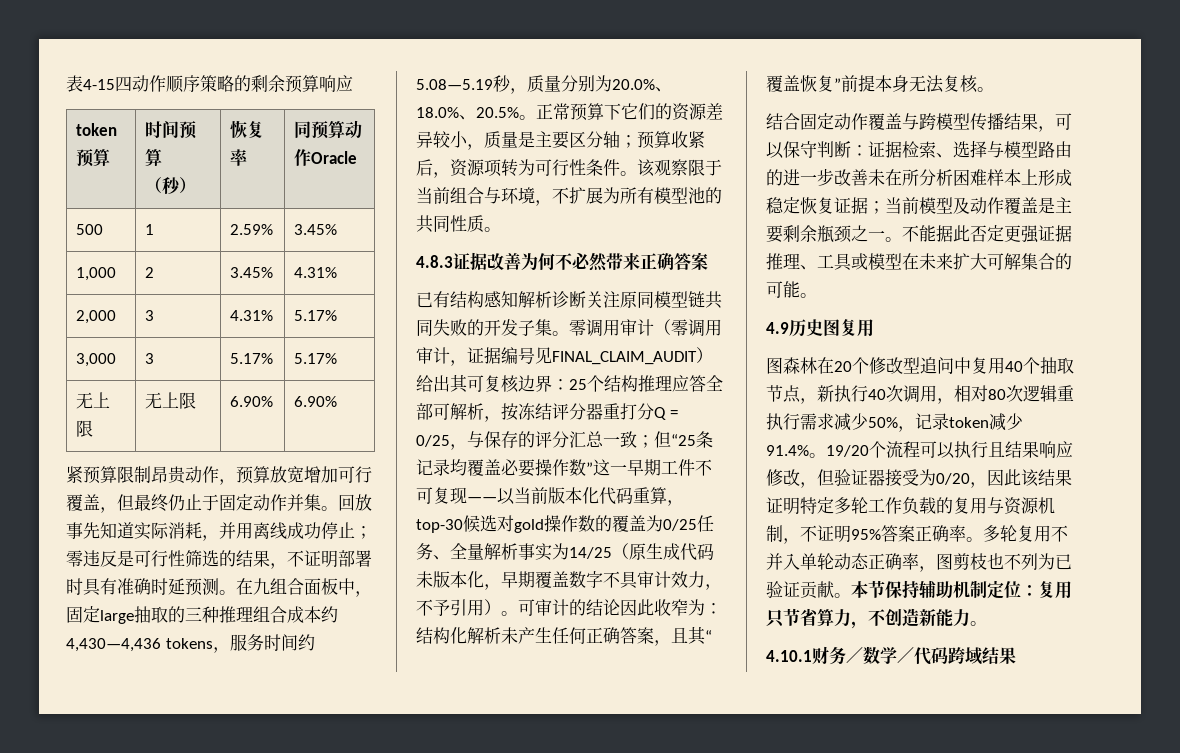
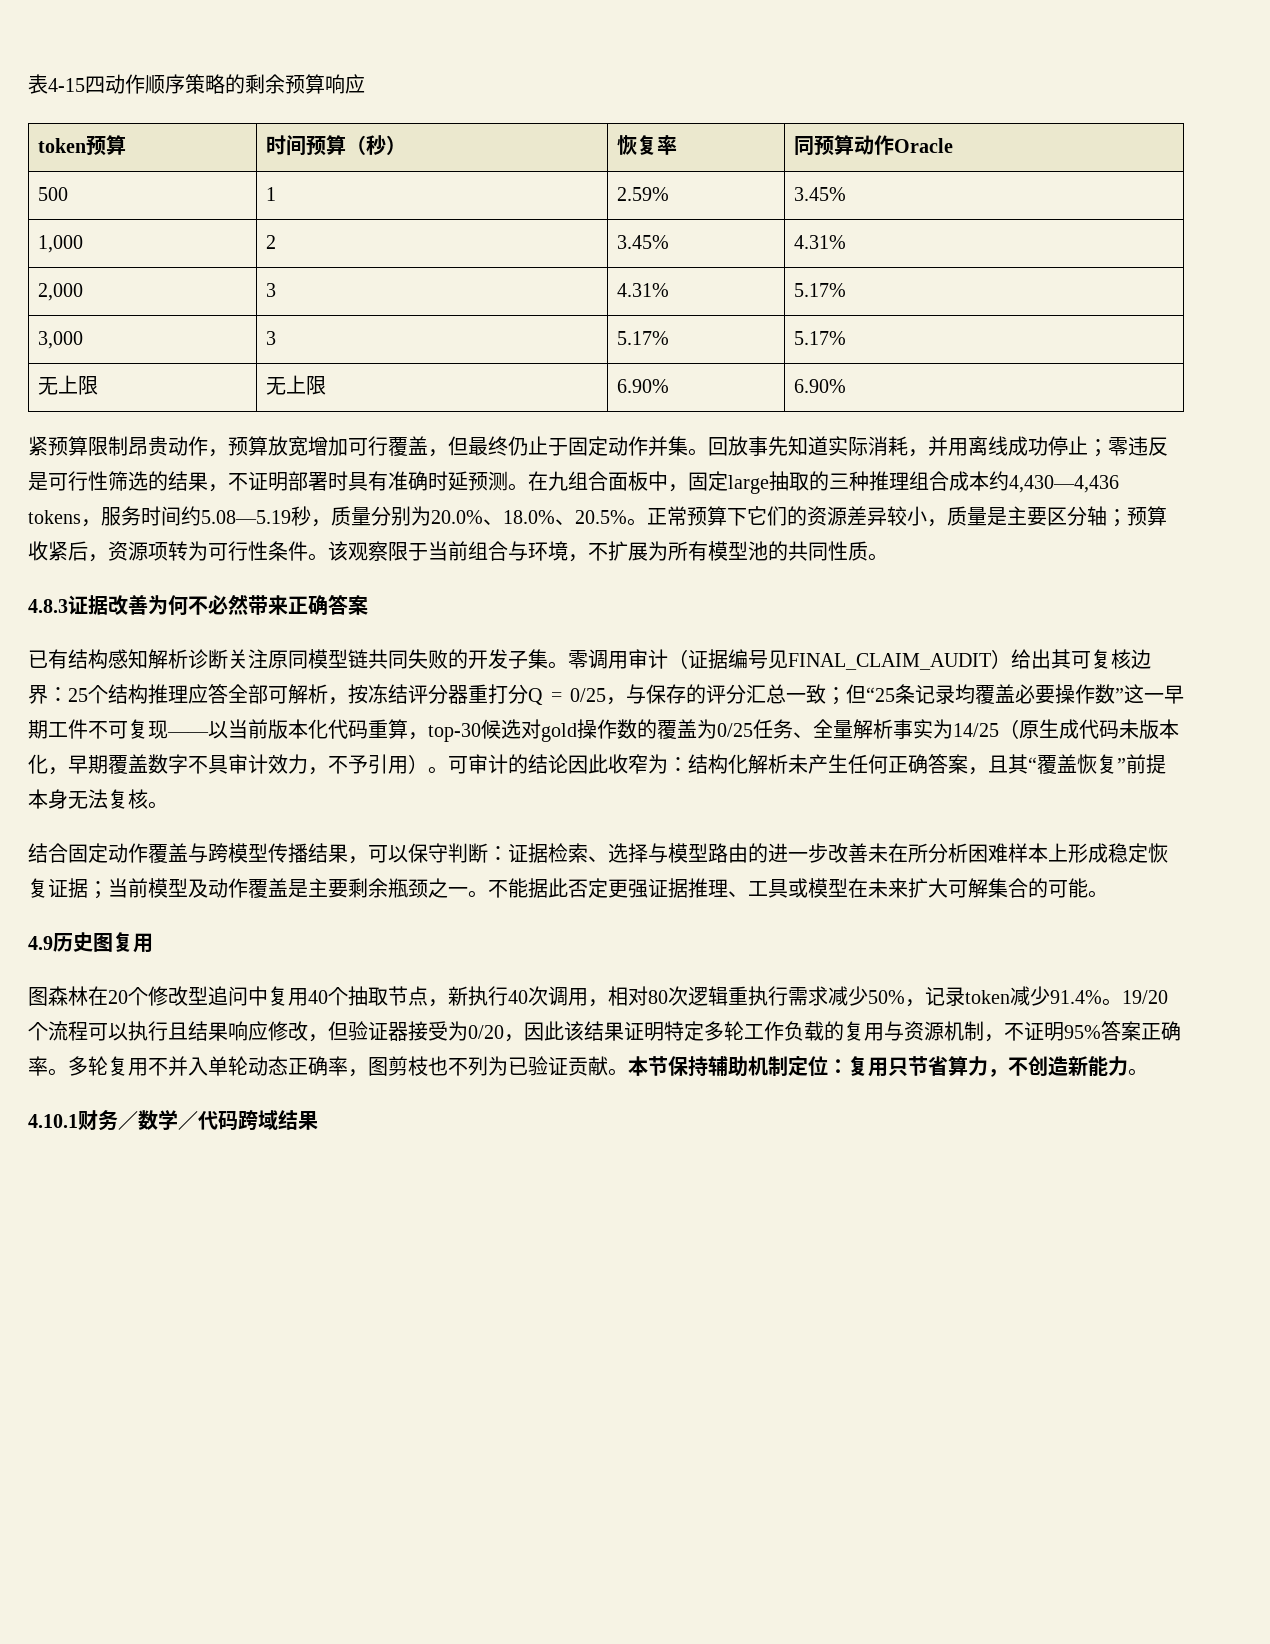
[671,319,722,337] [416,347,467,366] 零调用审计， -> (688, 659) none

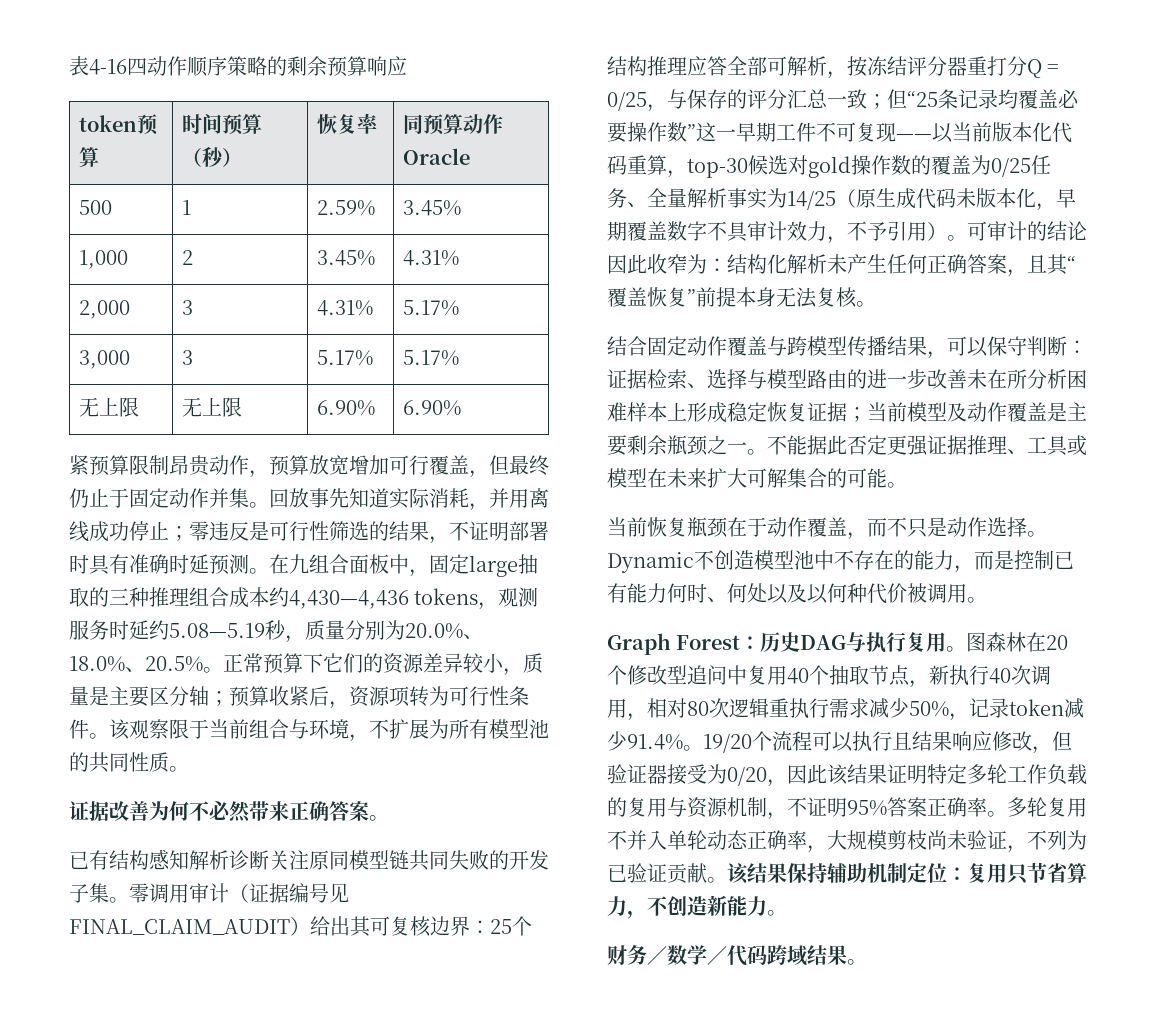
[48,78,85,92] 4-15 -> [89,59,127,75] 4-16
[101,506,181,526] 服务时间 -> [498,587,539,607] [69,620,149,640] 观测服务时延
[28,599,68,613] 4.8.3 -> (189, 769) none
(368, 605) none -> [369,815,389,821] 。
[28,932,153,953] 4.9历史图复用 // -> [607,517,1047,540] [607,550,1074,573] [607,583,987,604] [607,632,967,655] 当前恢复瓶颈在于动作覆盖，而不只是动作选择。Dynamic不创造模型池中不存在的能力，而是控制已有能力何时、何处以及以何种代价被调用。 // Graph Forest：历史DAG与执行复用。
[368,1056,448,1076] 图剪枝也 -> [827,830,1027,853] 大规模剪枝尚未验证，
[628,1056,668,1076] 本节 -> [727,863,787,884] 该结果
[28,1114,78,1128] 4.10.1 -> (787, 913) none
(318, 1120) none -> [847,959,867,965] 。

